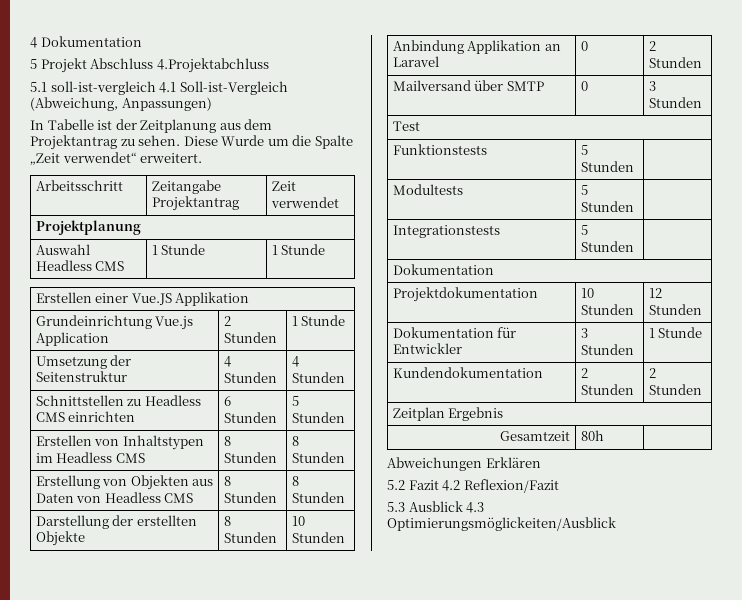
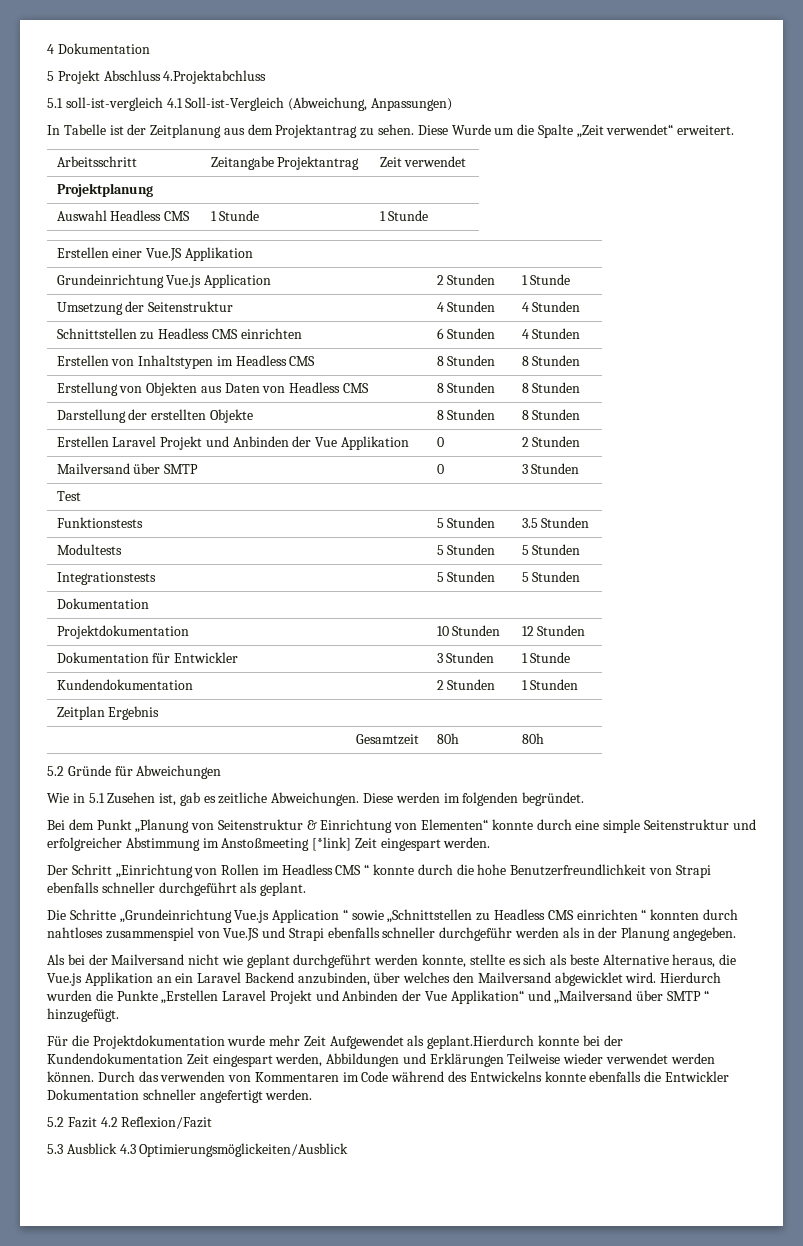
[291,396,299,406] 5 -> [521,329,529,339] 4
[291,516,305,526] [291,532,345,543] [392,40,561,54] [392,56,439,67] 10 Stunden // Anbindung Applikation an Laravel -> [521,409,581,420] [56,436,409,450] 8 Stunden // Erstellen Laravel Projekt und Anbinden der Vue Applikation
(634, 166) none -> [521,517,590,528] 3.5 Stunden
(634, 206) none -> [521,544,581,555] 5 Stunden
(634, 246) none -> [521,571,581,582] 5 Stunden
[648,368,656,378] 2 -> [521,680,528,690] 1
[387,457,541,471] // Abweichungen Erklären -> [521,733,544,744] [47,765,222,779] [47,792,585,806] [47,819,756,833] [47,837,491,851] [47,864,711,878] [47,882,307,896] [47,909,738,923] [47,927,736,941] [47,954,737,968] [47,972,722,986] [46,990,709,1004] [47,1008,119,1022] [47,1035,623,1049] [47,1053,715,1067] [47,1071,729,1082] [47,1089,313,1103] 80h // 5.2 Gründe für Abweichungen // Wie in 5.1 Zusehen ist, gab es zeitliche Abweichungen. Diese werden im folgenden begründet. // Bei dem Punkt „Planung von Seitenstruktur & Einrichtung von Elementen“ konnte durch eine simple Seitenstruktur und erfolgreicher Abstimmung im Anstoßmeeting [*link] Zeit eingespart werden. // Der Schritt „Einrichtung von Rollen im Headless CMS “ konnte durch die hohe Benutzerfreundlichkeit von Strapi ebenfalls schneller durchgeführt als geplant. // Die Schritte „Grundeinrichtung Vue.js Application “ sowie „Schnittstellen zu Headless CMS einrichten “ konnten durch nahtloses zusammenspiel von Vue.JS und Strapi ebenfalls schneller durchgeführ werden als in der Planung angegeben. // Als bei der Mailversand nicht wie geplant durchgeführt werden konnte, stellte es sich als beste Alternative heraus, die Vue.js Applikation an ein Laravel Backend anzubinden, über welches den Mailversand abgewicklet wird. Hierdurch wurden die Punkte „Erstellen Laravel Projekt und Anbinden der Vue Applikation“ und „Mailversand über SMTP “ hinzugefügt. // Für die Projektdokumentation wurde mehr Zeit Aufgewendet als geplant.Hierdurch konnte bei der Kundendokumentation Zeit eingespart werden, Abbildungen und Erklärungen Teilweise wieder verwendet werden können. Durch das verwenden von Kommentaren im Code während des Entwickelns konnte ebenfalls die Entwickler Dokumentation schneller angefertigt werden.

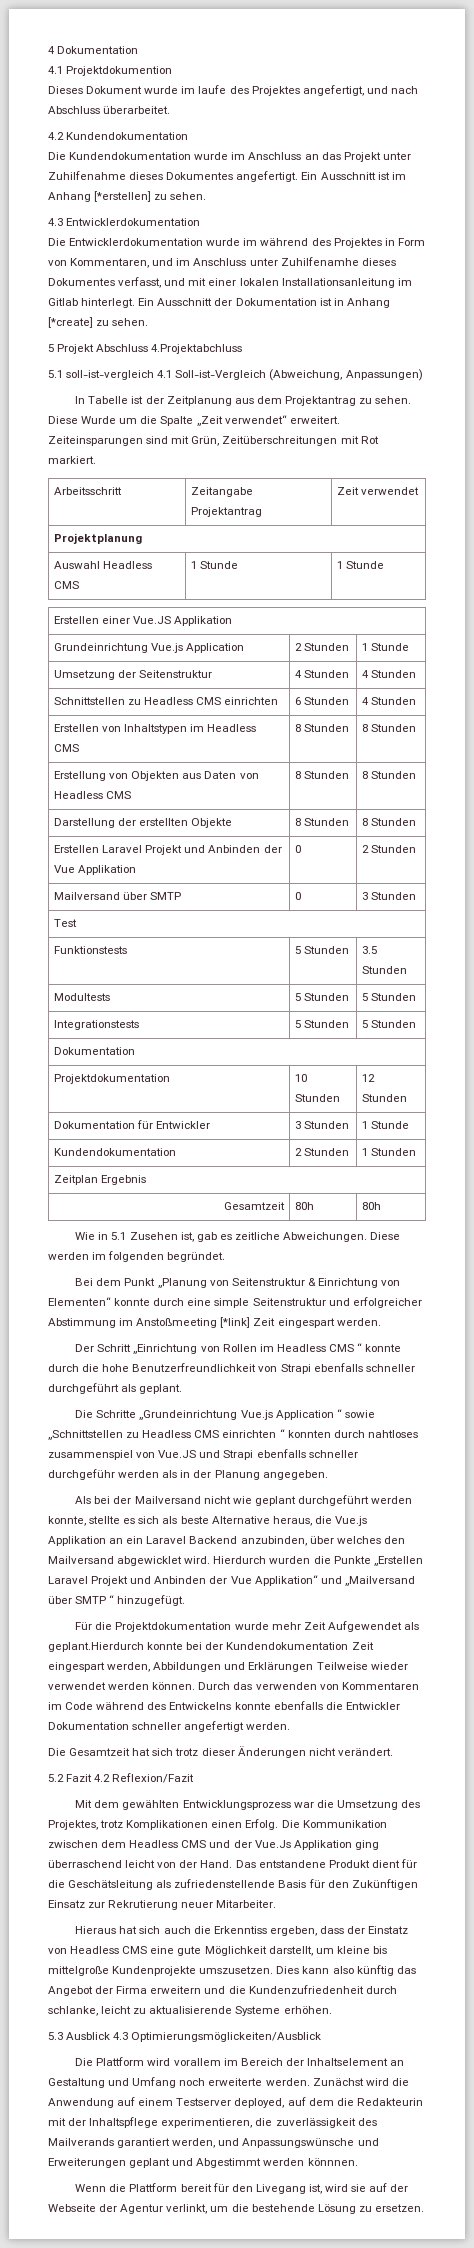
(150, 48) none -> [48,66,173,76] [48,85,418,96] [48,106,171,114] [48,132,189,140] [48,152,411,162] [48,171,406,182] [48,191,207,202] [48,218,201,226] [48,238,425,248] [48,257,396,268] [48,277,412,288] [48,298,390,308] [48,317,149,328] // 4.1 Projektdokumention // Dieses Dokument wurde im laufe des Projektes angefertigt, und nach Abschluss überarbeitet. // 4.2 Kundendokumentation // Die Kundendokumentation wurde im Anschluss an das Projekt unter Zuhilfenahme dieses Dokumentes angefertigt. Ein Ausschnitt ist im Anhang [*erstellen] zu sehen. // 4.3 Entwicklerdokumentation // Die Entwicklerdokumentation wurde im während des Projektes in Form von Kommentaren, und im Anschluss unter Zuhilfenamhe dieses Dokumentes verfasst, und mit einer lokalen Installationsanleitung im Gitlab hinterlegt. Ein Ausschnitt der Dokumentation ist in Anhang [*create] zu sehen.
(735, 130) none -> [48,436,379,446] [48,456,96,464] Zeiteinsparungen sind mit Grün, Zeitüberschreitungen mit Rot markiert.
[47,765,222,779] // 5.2 Gründe für Abweichungen -> (382, 1206) none
[47,1116,213,1129] [47,1143,349,1157] 5.2 Fazit 4.2 Reflexion/Fazit // 5.3 Ausblick 4.3 Optimierungsmöglickeiten/Ausblick -> [48,1746,393,1758] [48,1773,195,1783] [75,1800,420,1810] [48,1819,387,1830] [48,1840,379,1850] [48,1859,417,1868] [48,1879,418,1890] [48,1900,277,1910] [75,1926,409,1936] [48,1946,387,1956] [48,1965,416,1976] [48,1985,397,1996] [48,2006,332,2016] [48,2032,322,2042] [75,2057,405,2066] [48,2077,409,2088] [48,2097,423,2108] [48,2117,377,2128] [48,2138,379,2148] [48,2158,358,2168] [75,2183,409,2194] [48,2204,424,2214] Die Gesamtzeit hat sich trotz dieser Änderungen nicht verändert. // 5.2 Fazit 4.2 Reflexion/Fazit // Mit dem gewählten Entwicklungsprozess war die Umsetzung des Projektes, trotz Komplikationen einen Erfolg. Die Kommunikation zwischen dem Headless CMS und der Vue.Js Applikation ging überraschend leicht von der Hand. Das entstandene Produkt dient für die Geschätsleitung als zufriedenstellende Basis für den Zukünftigen Einsatz zur Rekrutierung neuer Mitarbeiter. // Hieraus hat sich auch die Erkenntiss ergeben, dass der Einstatz von Headless CMS eine gute Möglichkeit darstellt, um kleine bis mittelgroße Kundenprojekte umszusetzen. Dies kann also künftig das Angebot der Firma erweitern und die Kundenzufriedenheit durch schlanke, leicht zu aktualisierende Systeme erhöhen. // 5.3 Ausblick 4.3 Optimierungsmöglickeiten/Ausblick // Die Plattform wird vorallem im Bereich der Inhaltselement an Gestaltung und Umfang noch erweiterte werden. Zunächst wird die Anwendung auf einem Testserver deployed, auf dem die Redakteurin mit der Inhaltspflege experimentieren, die zuverlässigkeit des Mailverands garantiert werden, und Anpassungswünsche und Erweiterungen geplant und Abgestimmt werden könnnen. // Wenn die Plattform bereit für den Livegang ist, wird sie auf der Webseite der Agentur verlinkt, um die bestehende Lösung zu ersetzen.

